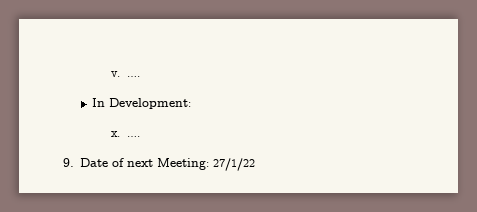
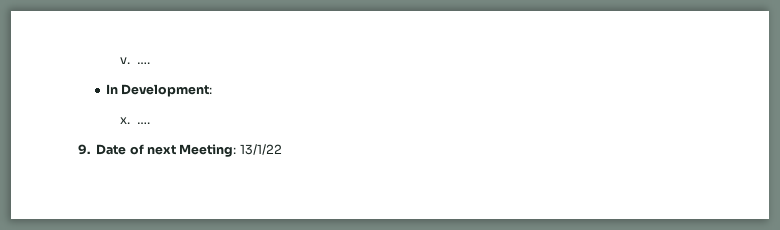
[212,158,255,171] 27/1/22 -> [239,144,282,155] 13/1/22

